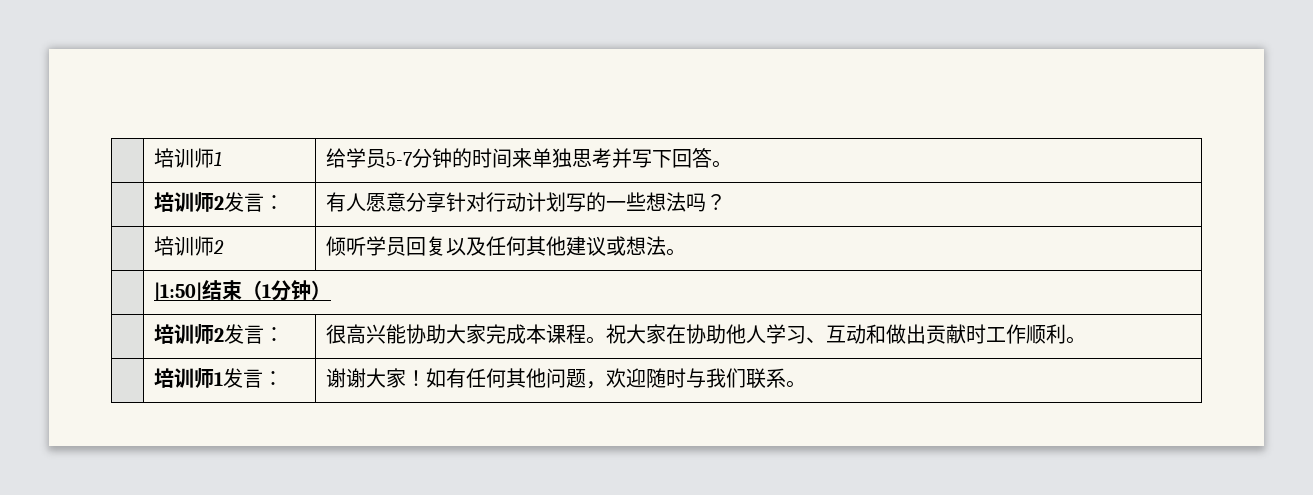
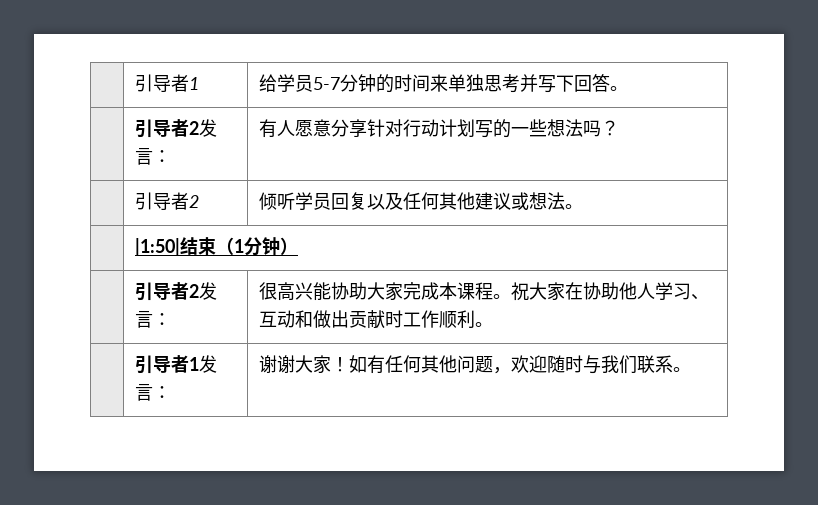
[154,148,215,168] | 培训师 -> [135,74,190,92] | 引导者
[154,192,215,212] 培训师 -> [135,119,190,138] 引导者
[154,236,215,256] 培训师 -> [135,192,190,210] 引导者
[154,324,215,344] 培训师 -> [135,282,190,301] 引导者
[154,368,215,388] 培训师 -> [135,355,190,374] 引导者

